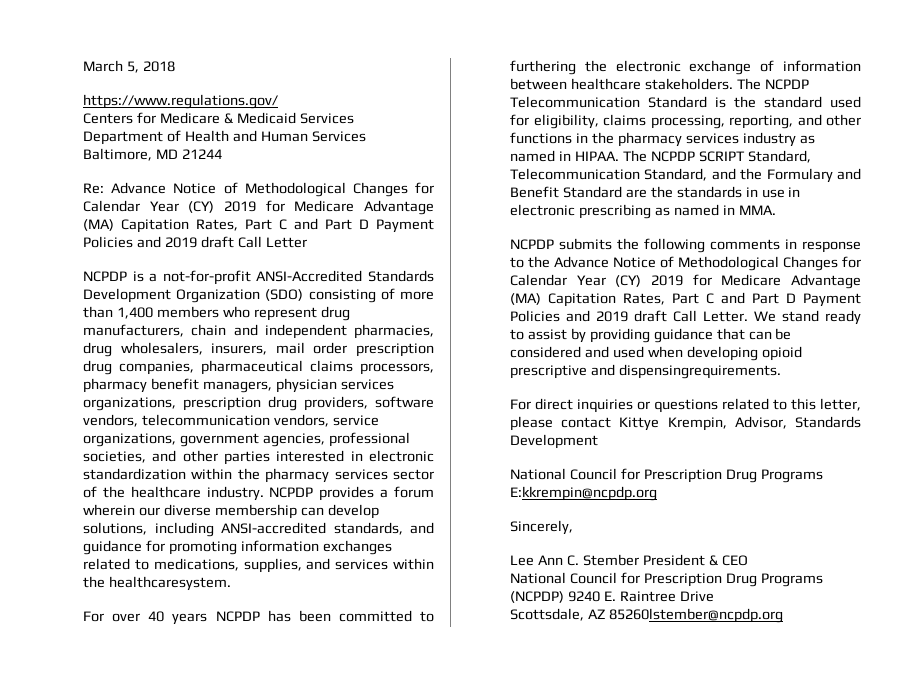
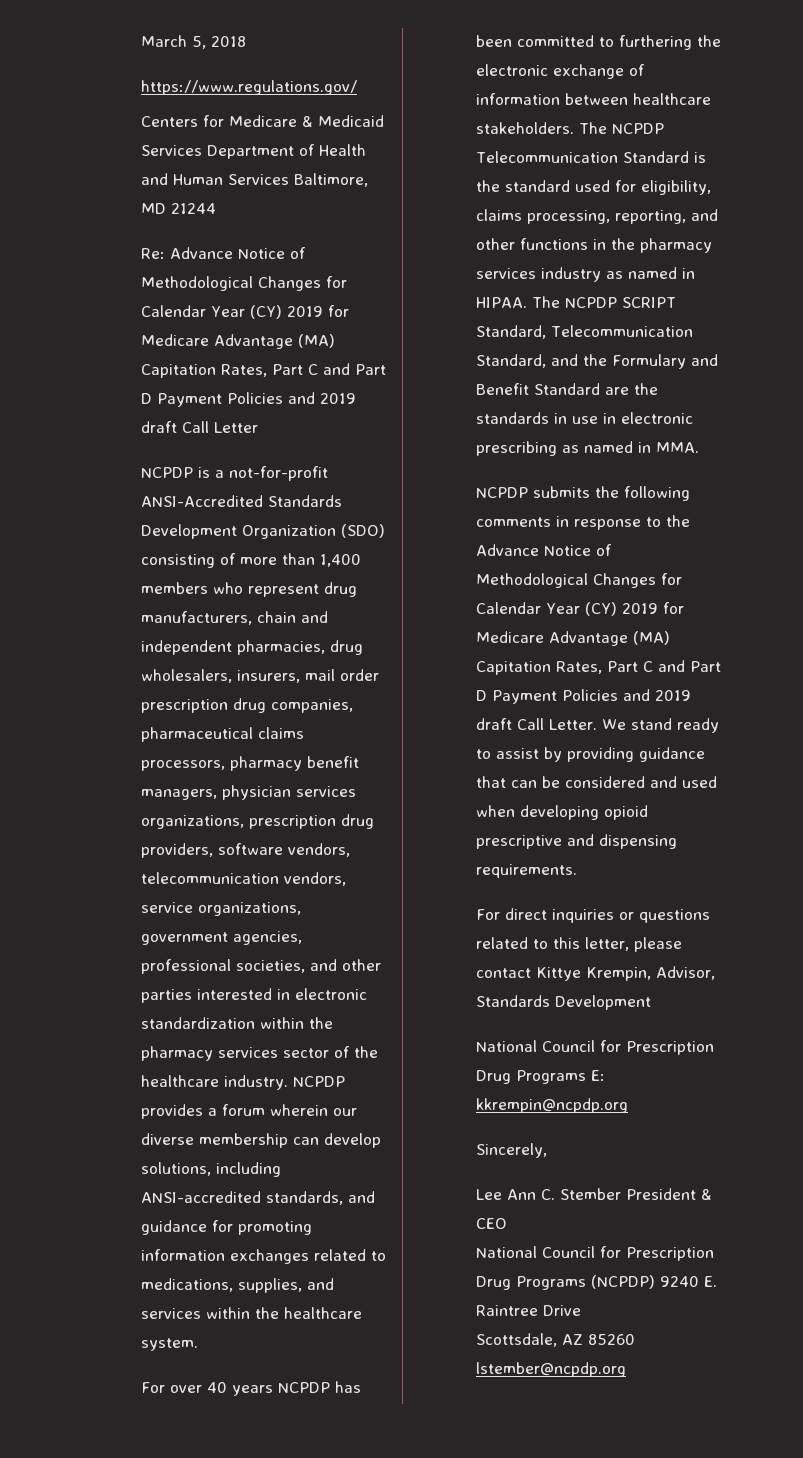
[108,576,231,591] healthcaresystem. -> [284,1307,363,1319] [141,1338,199,1351] healthcare system.
[618,364,781,379] dispensingrequirements. -> [599,834,678,849] [476,864,578,878] dispensing requirements.
[510,486,658,501] E:kkrempin@ncpdp.org -> [591,1070,606,1081] [476,1098,629,1113] E: kkrempin@ncpdp.org
[608,608,783,623] 85260lstember@ncpdp.org -> [588,1334,636,1345] [476,1362,627,1377] 85260 lstember@ncpdp.org

